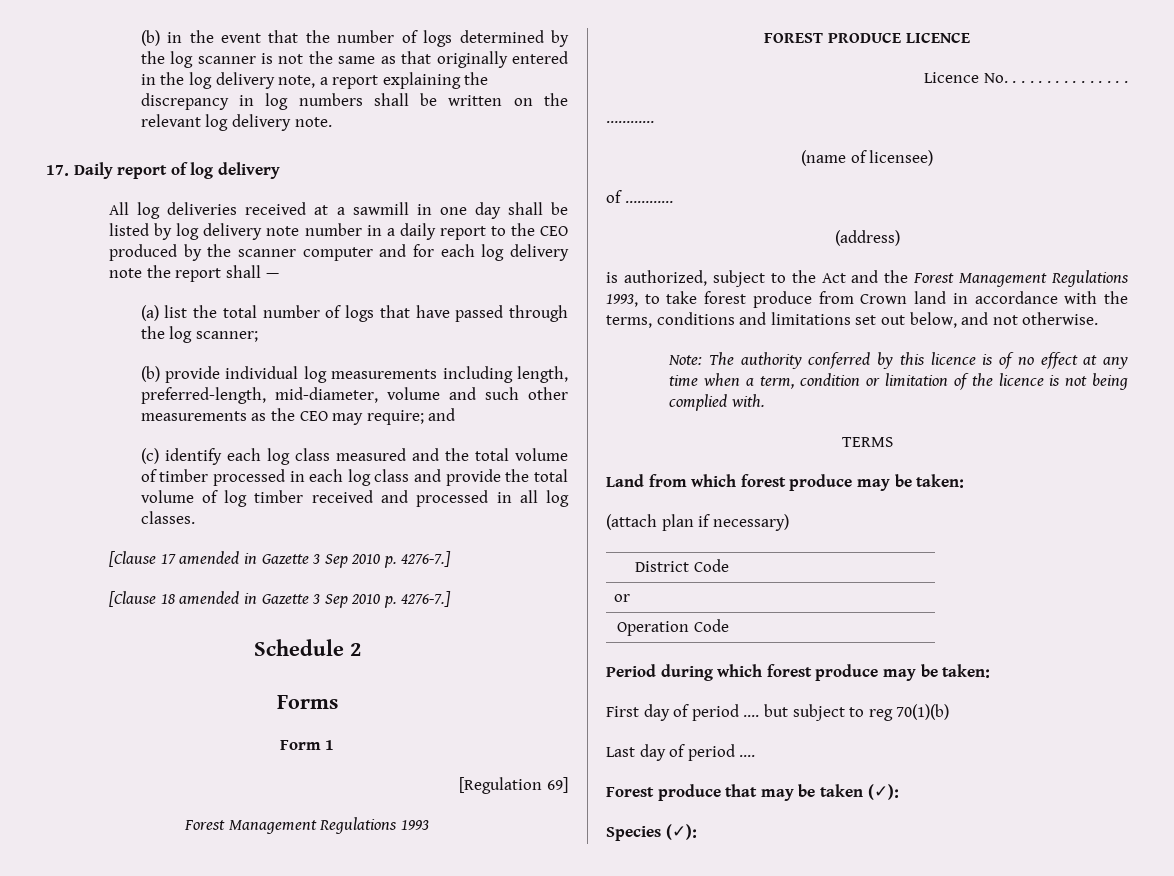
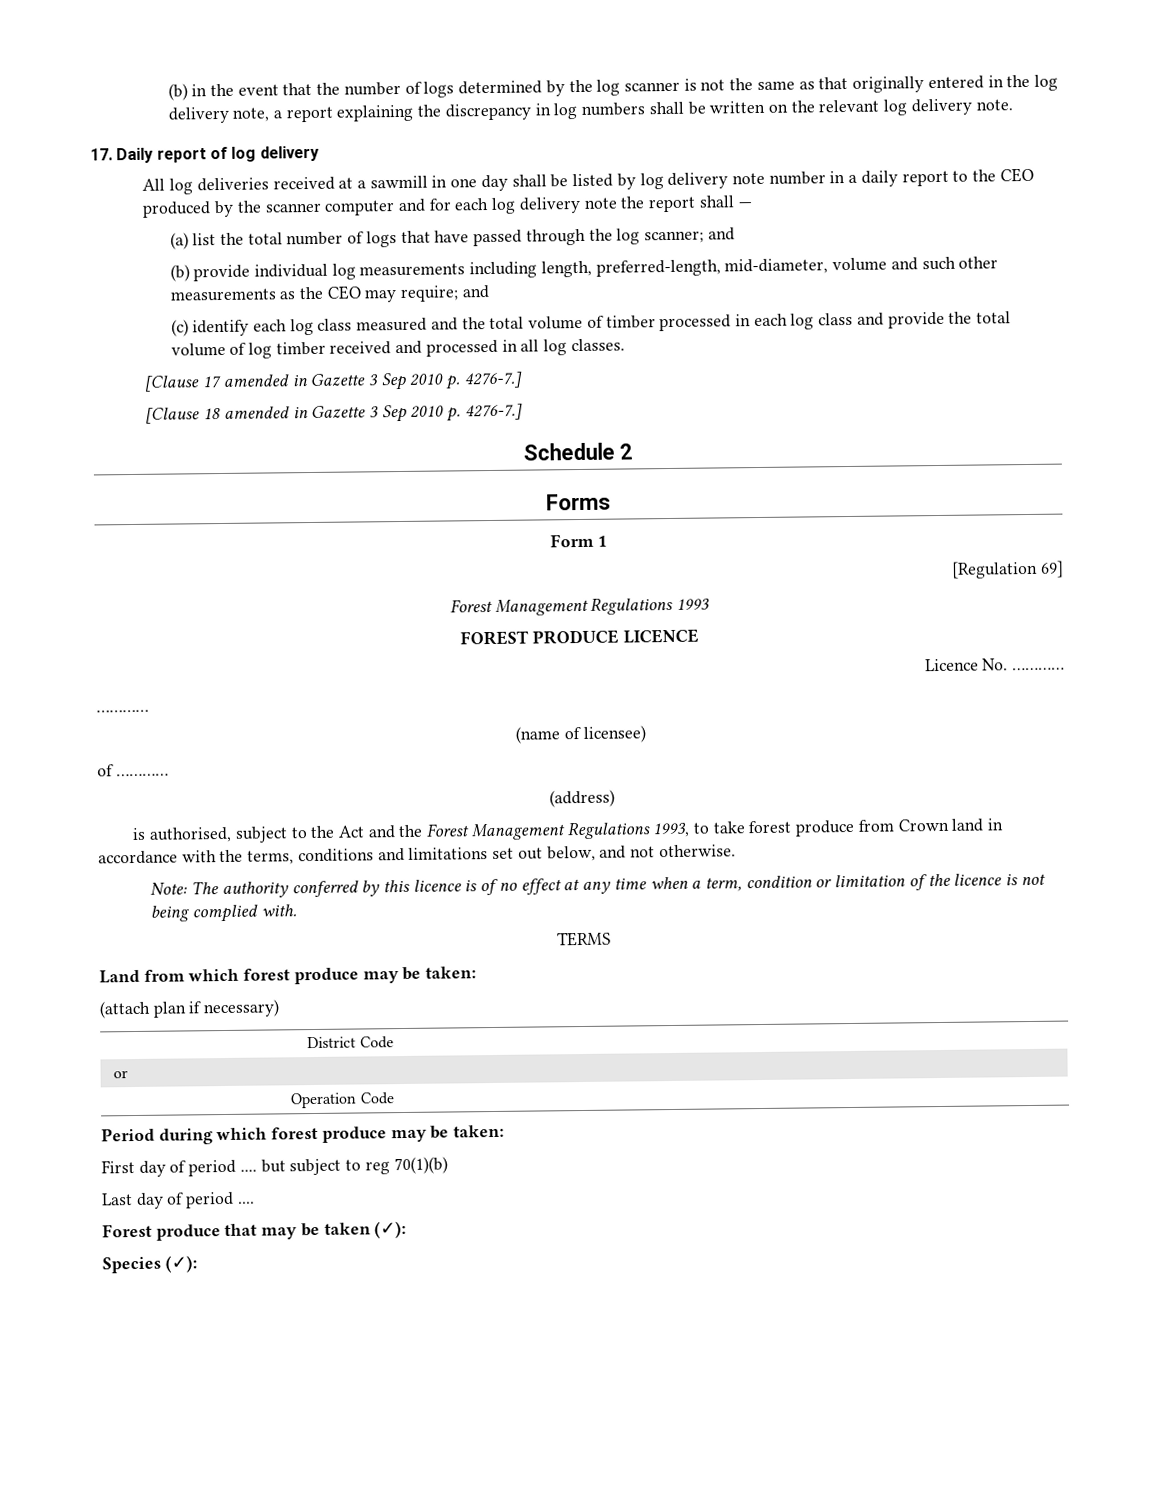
(258, 336) none -> [707,227,735,241] and
[1012,81,1128,83] . . . . . . . . . . . . . . -> [1012,667,1065,671] …………
[623,270,707,286] authorized, -> [149,826,233,843] authorised,

